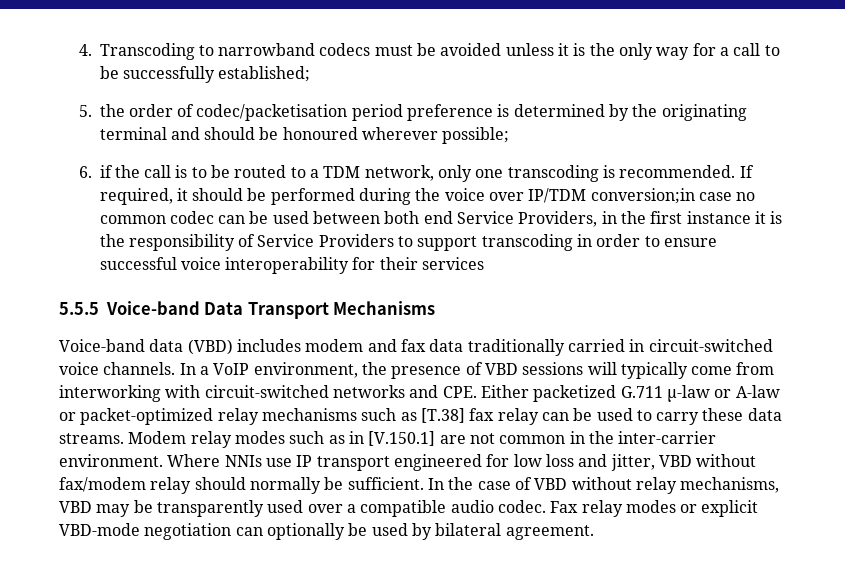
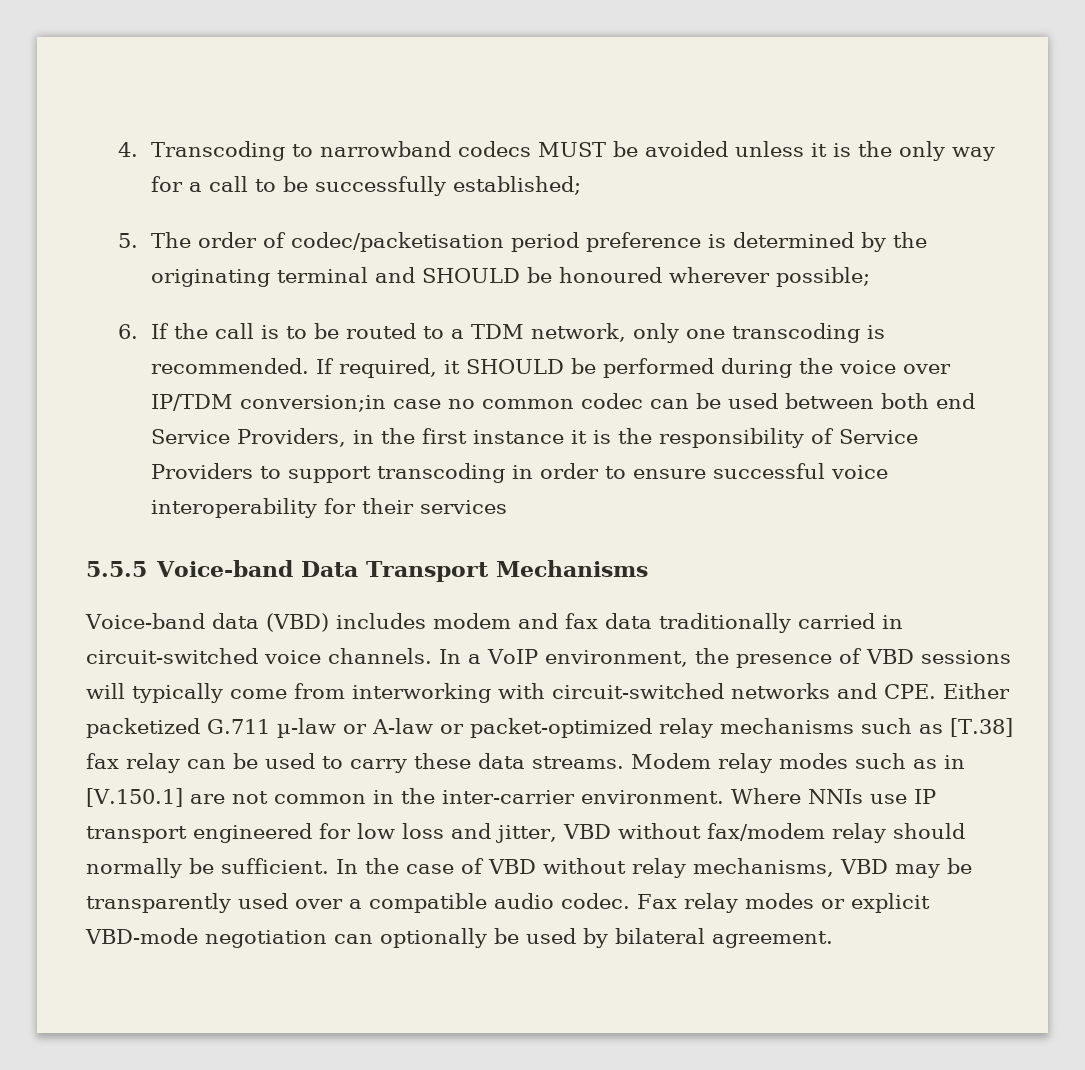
[374,45,413,56] must -> [537,142,606,157] MUST
[99,104,125,117] the -> [150,232,191,248] The
[204,127,256,140] should -> [421,268,520,283] SHOULD
[99,165,113,178] if -> [150,323,169,339] If
[192,188,244,201] should -> [465,359,564,374] SHOULD

